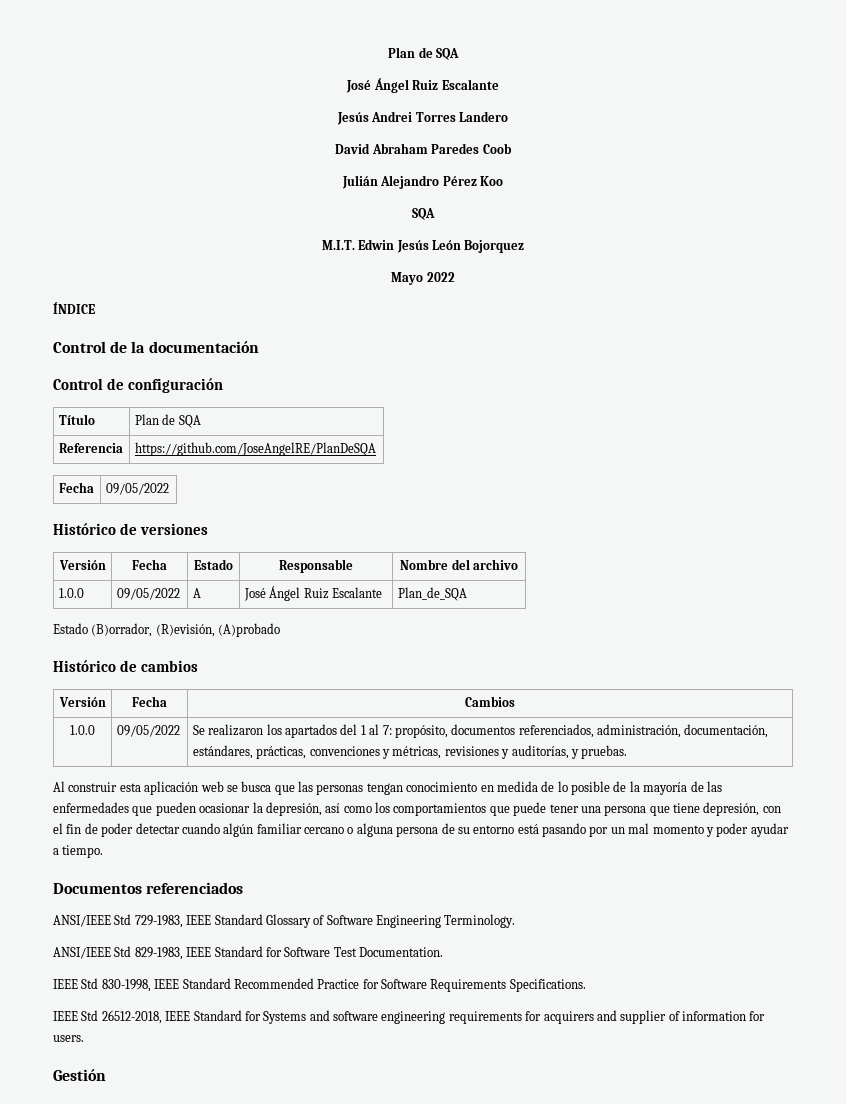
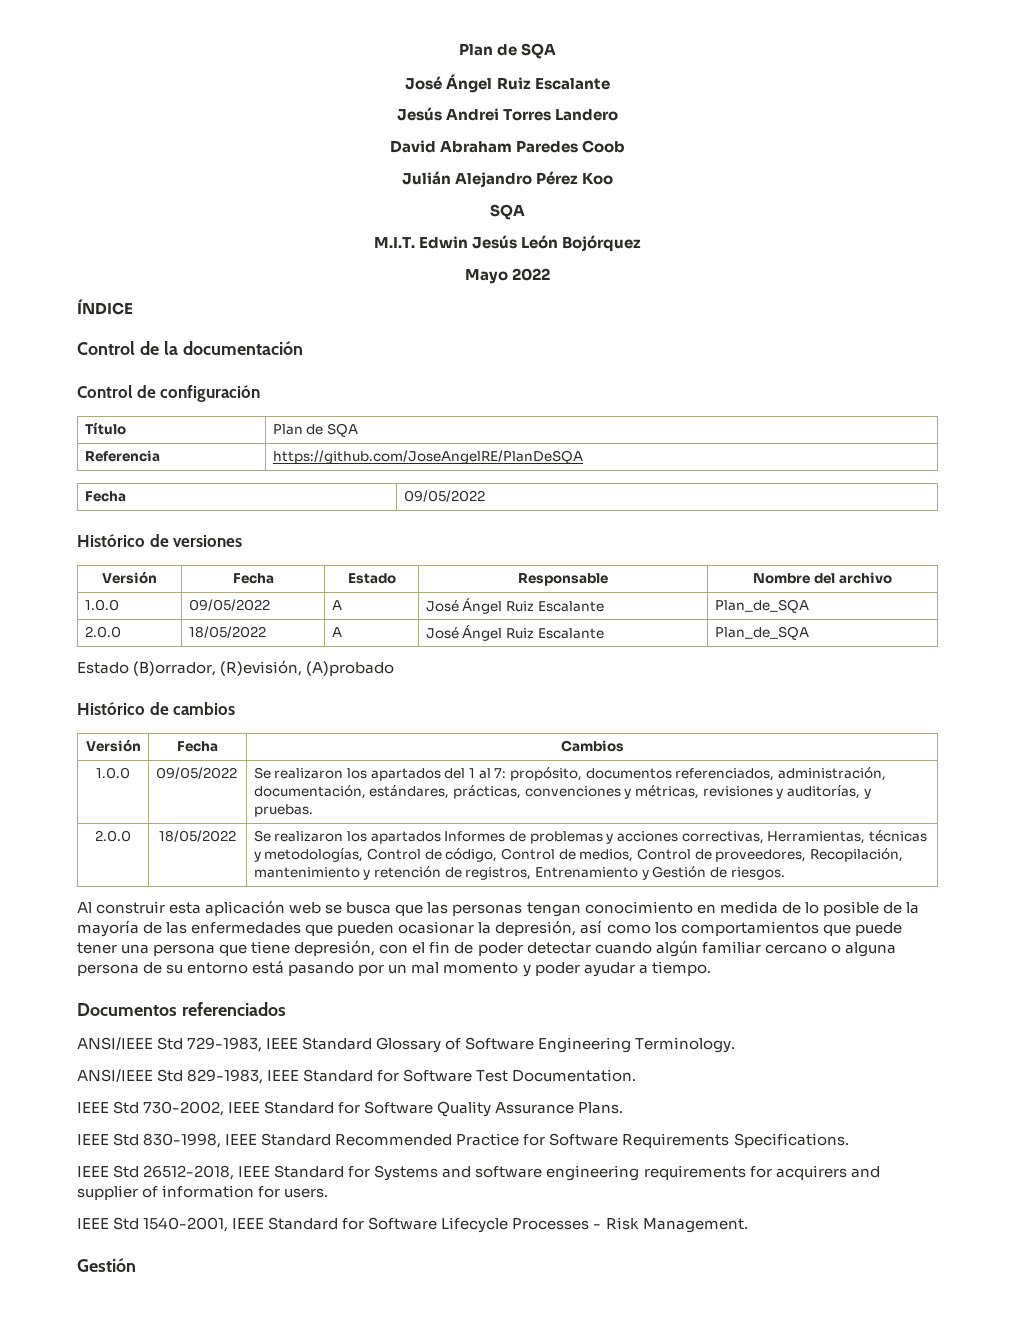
[464,240,525,253] Bojorquez -> [562,235,642,252] Bojórquez
(467, 594) none -> [84,626,121,638] [188,626,266,638] [331,627,342,637] [425,625,604,641] [714,626,809,640] // 2.0.0 | 18/05/2022 | A | José Ángel Ruiz Escalante | Plan_de_SQA
(628, 752) none -> [95,830,131,842] [159,830,236,842] [253,830,927,844] [253,848,903,862] [253,866,785,880] // 2.0.0 | 18/05/2022 | Se realizaron los apartados Informes de problemas y acciones correctivas, Herramientas, técnicas y metodologías, Control de código, Control de medios, Control de proveedores, Recopilación, mantenimiento y retención de registros, Entrenamiento y Gestión de riesgos.
(443, 952) none -> [77,1101,624,1117] // IEEE Std 730-2002, IEEE Standard for Software Quality Assurance Plans.
(84, 1038) none -> [77,1217,748,1233] // IEEE Std 1540-2001, IEEE Standard for Software Lifecycle Processes - Risk Management.

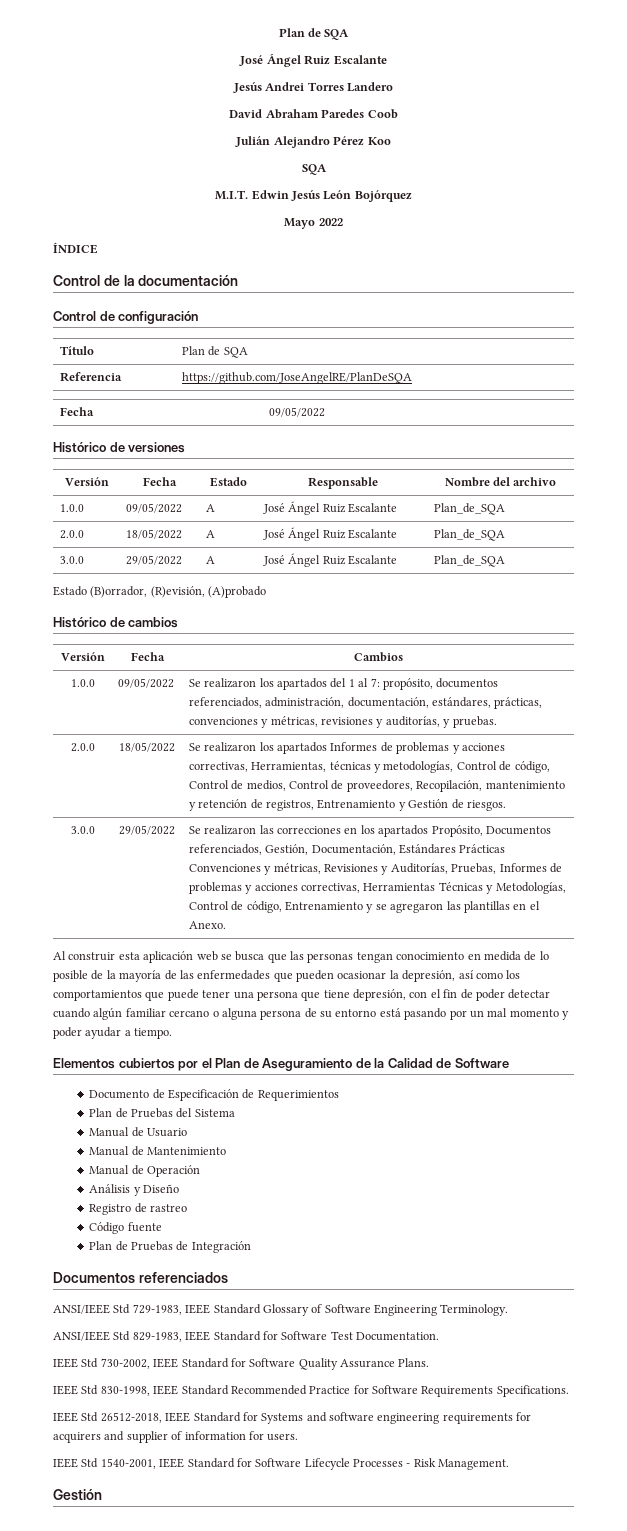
(809, 633) none -> [59,556,84,564] [125,555,182,565] [205,556,215,564] [262,553,398,567] [433,555,505,567] // 3.0.0 | 29/05/2022 | A | José Ángel Ruiz Escalante | Plan_de_SQA
(785, 873) none -> [70,826,95,834] [119,825,175,835] [188,825,551,837] [188,844,506,855] [188,863,562,875] [188,882,566,894] [188,901,540,913] [188,921,226,929] // 3.0.0 | 29/05/2022 | Se realizaron las correcciones en los apartados Propósito, Documentos referenciados, Gestión, Documentación, Estándares Prácticas Convenciones y métricas, Revisiones y Auditorías, Pruebas, Informes de problemas y acciones correctivas, Herramientas Técnicas y Metodologías, Control de código, Entrenamiento y se agregaron las plantillas en el Anexo.
(711, 968) none -> [53,1058,509,1071] [89,1089,339,1101] [89,1108,235,1118] [89,1127,188,1137] [89,1146,227,1156] [89,1165,201,1177] [89,1184,180,1196] [89,1203,188,1215] [89,1222,162,1234] [89,1241,251,1253] // Elementos cubiertos por el Plan de Aseguramiento de la Calidad de Software // Documento de Especificación de Requerimientos // Plan de Pruebas del Sistema // Manual de Usuario // Manual de Mantenimiento // Manual de Operación // Análisis y Diseño // Registro de rastreo // Código fuente // Plan de Pruebas de Integración

